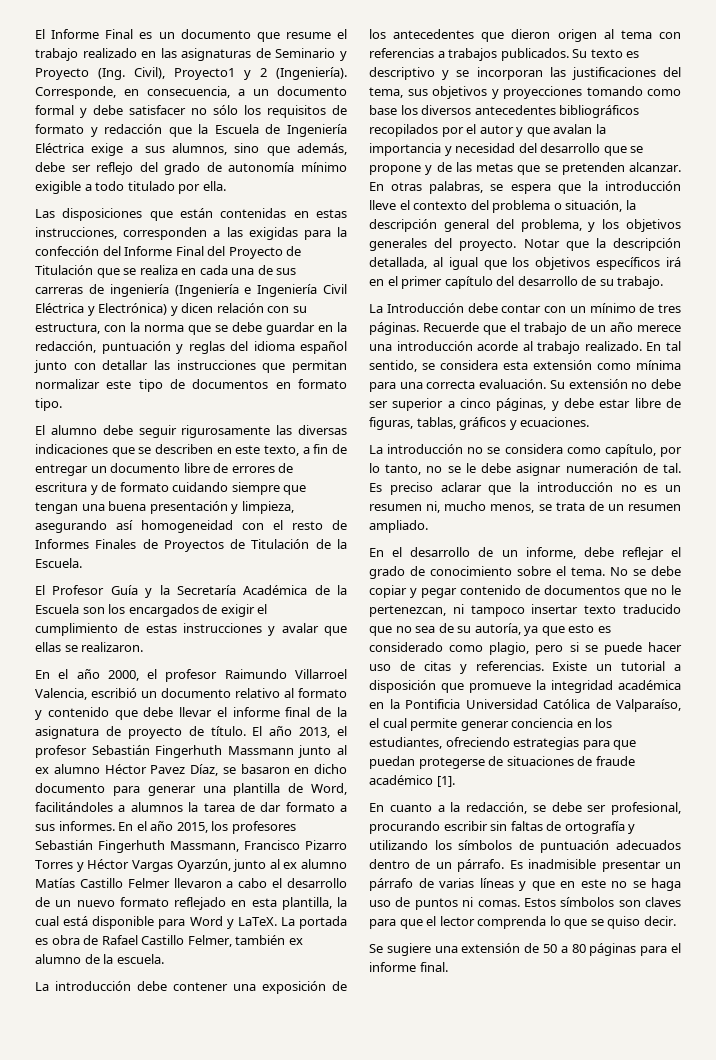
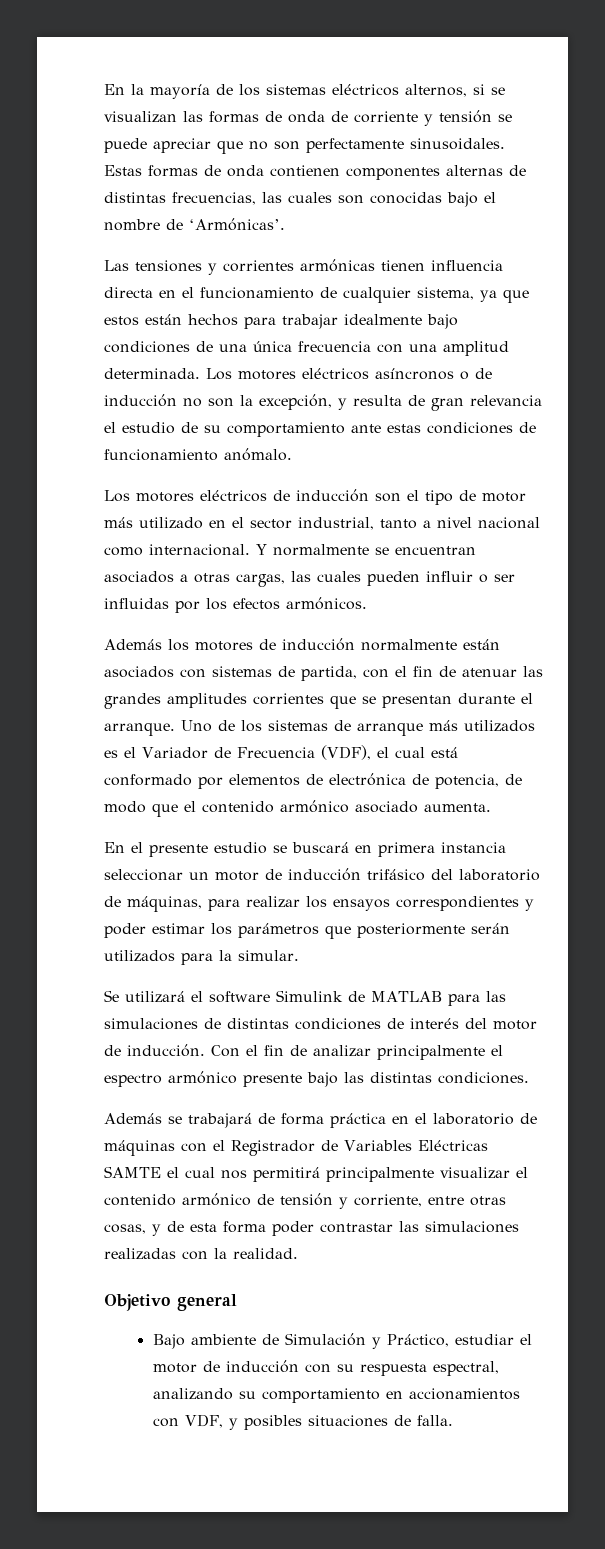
[35,29,347,42] [35,48,347,61] [35,67,347,80] [35,86,347,99] [35,105,347,118] [35,124,348,137] [35,143,347,156] [35,162,347,175] [35,181,226,194] [35,208,347,221] [35,227,347,240] [35,246,302,259] [35,265,297,278] [35,284,348,297] [35,303,307,316] [35,322,347,335] [35,341,347,354] [34,360,347,373] [35,379,347,392] [35,398,62,411] [35,425,347,438] [35,444,347,457] [35,463,294,476] [35,482,307,495] [35,501,294,514] [35,520,347,533] [35,539,347,552] [35,558,82,568] [35,585,347,598] [35,604,268,617] [35,623,347,636] [35,642,144,652] [35,669,347,682] [35,688,347,700] [35,707,347,720] [35,726,347,739] [35,745,347,758] [35,764,347,776] [35,783,347,796] [35,802,347,812] [35,821,296,834] [35,840,347,853] [35,859,347,872] [35,878,347,888] [35,897,347,910] [35,916,347,929] [35,935,303,947] [35,954,164,964] [35,981,347,994] [369,29,681,42] [369,48,640,61] [369,67,681,80] [369,86,681,99] [369,105,640,118] [369,124,606,137] [369,143,644,156] [369,162,681,175] [369,181,681,194] [369,200,636,213] [369,219,681,232] [369,238,681,251] [369,257,681,270] [369,276,664,289] [369,303,681,313] [369,322,681,335] [369,341,681,354] [369,360,681,372] [369,379,681,392] [369,398,681,411] [369,417,590,430] [369,444,682,457] [369,463,681,476] [369,482,681,495] [369,501,681,513] [369,520,428,533] [369,547,681,560] [369,566,681,579] [369,585,681,598] [369,604,681,617] [369,623,611,636] [369,642,682,655] [369,661,681,674] [369,680,681,693] [369,699,681,712] [369,718,613,731] [369,737,637,750] [369,756,635,769] [369,775,455,787] [369,802,681,815] [369,821,636,834] [369,840,681,853] [369,859,681,872] [369,878,681,891] [369,897,681,910] [369,916,676,929] [369,943,681,956] [369,962,448,972] El Informe Final es un documento que resume el trabajo realizado en las asignaturas de Seminario y Proyecto (Ing. Civil), Proyecto1 y 2 (Ingeniería). Corresponde, en consecuencia, a un documento formal y debe satisfacer no sólo los requisitos de formato y redacción que la Escuela de Ingeniería Eléctrica exige a sus alumnos, sino que además, debe ser reflejo del grado de autonomía mínimo exigible a todo titulado por ella. // Las disposiciones que están contenidas en estas instrucciones, corresponden a las exigidas para la confección del Informe Final del Proyecto de Titulación que se realiza en cada una de sus carreras de ingeniería (Ingeniería e Ingeniería Civil Eléctrica y Electrónica) y dicen relación con su estructura, con la norma que se debe guardar en la redacción, puntuación y reglas del idioma español junto con detallar las instrucciones que permitan normalizar este tipo de documentos en formato tipo. // El alumno debe seguir rigurosamente las diversas indicaciones que se describen en este texto, a fin de entregar un documento libre de errores de escritura y de formato cuidando siempre que tengan una buena presentación y limpieza, asegurando así homogeneidad con el resto de Informes Finales de Proyectos de Titulación de la Escuela. // El Profesor Guía y la Secretaría Académica de la Escuela son los encargados de exigir el cumplimiento de estas instrucciones y avalar que ellas se realizaron. // En el año 2000, el profesor Raimundo Villarroel Valencia, escribió un documento relativo al formato y contenido que debe llevar el informe final de la asignatura de proyecto de título. El año 2013, el profesor Sebastián Fingerhuth Massmann junto al ex alumno Héctor Pavez Díaz, se basaron en dicho documento para generar una plantilla de Word, facilitándoles a alumnos la tarea de dar formato a sus informes. En el año 2015, los profesores Sebastián Fingerhuth Massmann, Francisco Pizarro Torres y Héctor Vargas Oyarzún, junto al ex alumno Matías Castillo Felmer llevaron a cabo el desarrollo de un nuevo formato reflejado en esta plantilla, la cual está disponible para Word y LaTeX. La portada es obra de Rafael Castillo Felmer, también ex alumno de la escuela. // La introducción debe contener una exposición de los antecedentes que dieron origen al tema con referencias a trabajos publicados. Su texto es descriptivo y se incorporan las justificaciones del tema, sus objetivos y proyecciones tomando como base los diversos antecedentes bibliográficos recopilados por el autor y que avalan la importancia y necesidad del desarrollo que se propone y de las metas que se pretenden alcanzar. En otras palabras, se espera que la introducción lleve el contexto del problema o situación, la descripción general del problema, y los objetivos generales del proyecto. Notar que la descripción detallada, al igual que los objetivos específicos irá en el primer capítulo del desarrollo de su trabajo. // La Introducción debe contar con un mínimo de tres páginas. Recuerde que el trabajo de un año merece una introducción acorde al trabajo realizado. En tal sentido, se considera esta extensión como mínima para una correcta evaluación. Su extensión no debe ser superior a cinco páginas, y debe estar libre de figuras, tablas, gráficos y ecuaciones. // La introducción no se considera como capítulo, por lo tanto, no se le debe asignar numeración de tal. Es preciso aclarar que la introducción no es un resumen ni, mucho menos, se trata de un resumen ampliado. // En el desarrollo de un informe, debe reflejar el grado de conocimiento sobre el tema. No se debe copiar y pegar contenido de documentos que no le pertenezcan, ni tampoco insertar texto traducido que no sea de su autoría, ya que esto es considerado como plagio, pero si se puede hacer uso de citas y referencias. Existe un tutorial a disposición que promueve la integridad académica en la Pontificia Universidad Católica de Valparaíso, el cual permite generar conciencia en los estudiantes, ofreciendo estrategias para que puedan protegerse de situaciones de fraude académico [1]. // En cuanto a la redacción, se debe ser profesional, procurando escribir sin faltas de ortografía y utilizando los símbolos de puntuación adecuados dentro de un párrafo. Es inadmisible presentar un párrafo de varias líneas y que en este no se haga uso de puntos ni comas. Estos símbolos son claves para que el lector comprenda lo que se quiso decir. // Se sugiere una extensión de 50 a 80 páginas para el informe final. -> [104,84,505,99] [104,110,512,126] [104,138,505,154] [104,165,526,180] [104,192,496,207] [104,218,285,231] [104,259,503,275] [104,287,529,303] [104,314,458,329] [104,341,509,356] [104,368,492,380] [104,394,542,411] [104,422,536,437] [104,448,292,461] [104,489,526,505] [104,517,540,530] [104,544,476,556] [104,571,515,587] [104,597,367,613] [104,638,500,651] [104,666,543,681] [104,693,533,709] [104,720,535,736] [104,745,458,760] [104,773,522,789] [104,800,491,817] [104,842,506,857] [104,868,540,881] [104,896,534,912] [104,923,510,939] [104,950,299,965] [104,990,506,1006] [104,1018,537,1030] [104,1044,503,1060] [104,1071,529,1087] [104,1113,537,1128] [104,1140,488,1156] [104,1166,528,1182] [104,1193,506,1209] [104,1221,519,1236] [104,1248,298,1260] [104,1294,237,1311] [152,1333,532,1349] [152,1360,499,1376] [152,1388,520,1403] [152,1414,453,1430] En la mayoría de los sistemas eléctricos alternos, si se visualizan las formas de onda de corriente y tensión se puede apreciar que no son perfectamente sinusoidales. Estas formas de onda contienen componentes alternas de distintas frecuencias, las cuales son conocidas bajo el nombre de ‘Armónicas’. // Las tensiones y corrientes armónicas tienen influencia directa en el funcionamiento de cualquier sistema, ya que estos están hechos para trabajar idealmente bajo condiciones de una única frecuencia con una amplitud determinada. Los motores eléctricos asíncronos o de inducción no son la excepción, y resulta de gran relevancia el estudio de su comportamiento ante estas condiciones de funcionamiento anómalo. // Los motores eléctricos de inducción son el tipo de motor más utilizado en el sector industrial, tanto a nivel nacional como internacional. Y normalmente se encuentran asociados a otras cargas, las cuales pueden influir o ser influidas por los efectos armónicos. // Además los motores de inducción normalmente están asociados con sistemas de partida, con el fin de atenuar las grandes amplitudes corrientes que se presentan durante el arranque. Uno de los sistemas de arranque más utilizados es el Variador de Frecuencia (VDF), el cual está conformado por elementos de electrónica de potencia, de modo que el contenido armónico asociado aumenta. // En el presente estudio se buscará en primera instancia seleccionar un motor de inducción trifásico del laboratorio de máquinas, para realizar los ensayos correspondientes y poder estimar los parámetros que posteriormente serán utilizados para la simular. // Se utilizará el software Simulink de MATLAB para las simulaciones de distintas condiciones de interés del motor de inducción. Con el fin de analizar principalmente el espectro armónico presente bajo las distintas condiciones. // Además se trabajará de forma práctica en el laboratorio de máquinas con el Registrador de Variables Eléctricas SAMTE el cual nos permitirá principalmente visualizar el contenido armónico de tensión y corriente, entre otras cosas, y de esta forma poder contrastar las simulaciones realizadas con la realidad. // Objetivo general // Bajo ambiente de Simulación y Práctico, estudiar el motor de inducción con su respuesta espectral, analizando su comportamiento en accionamientos con VDF, y posibles situaciones de falla.

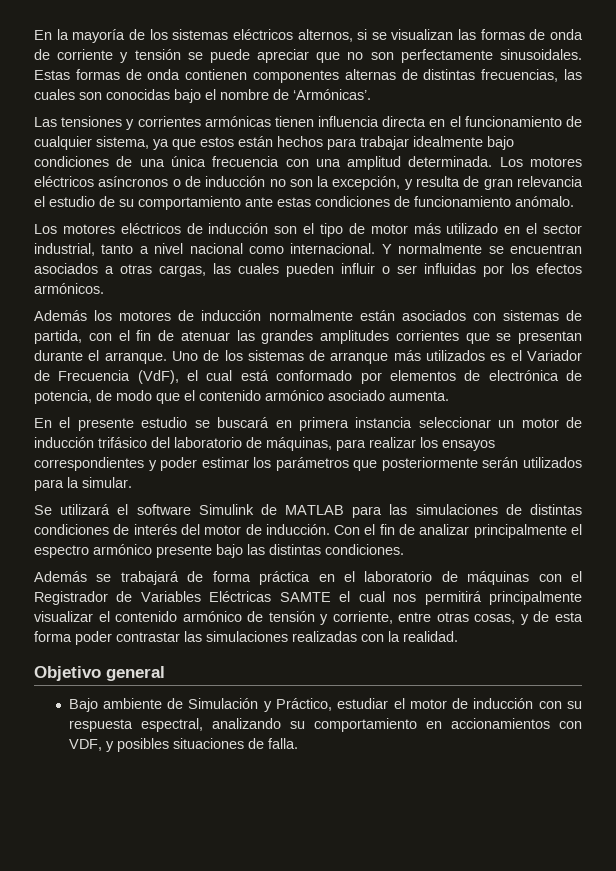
[320,745,371,760] (VDF), -> [137,370,179,384] (VdF),

